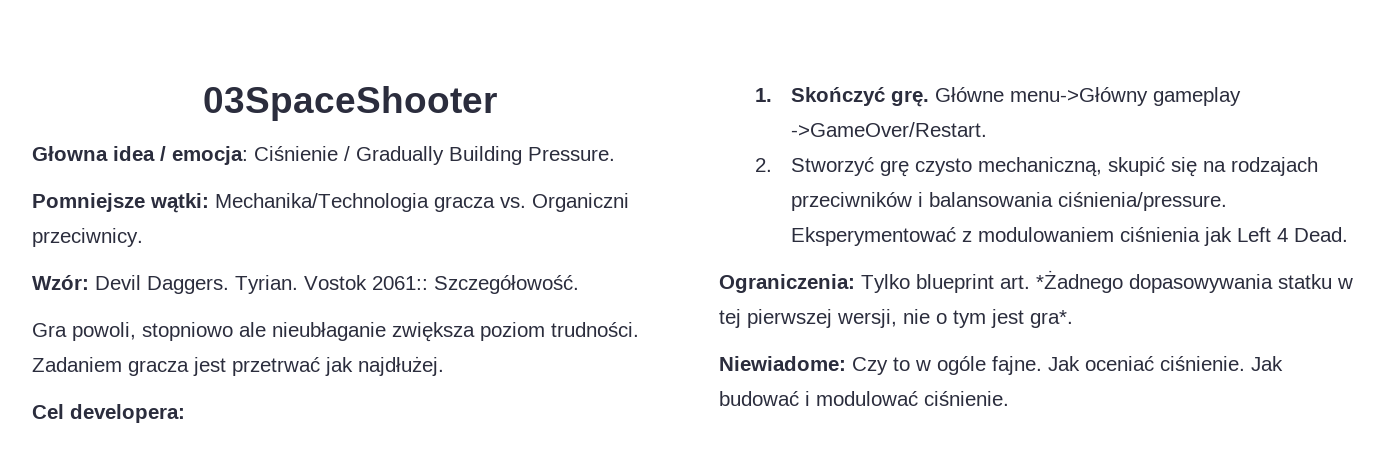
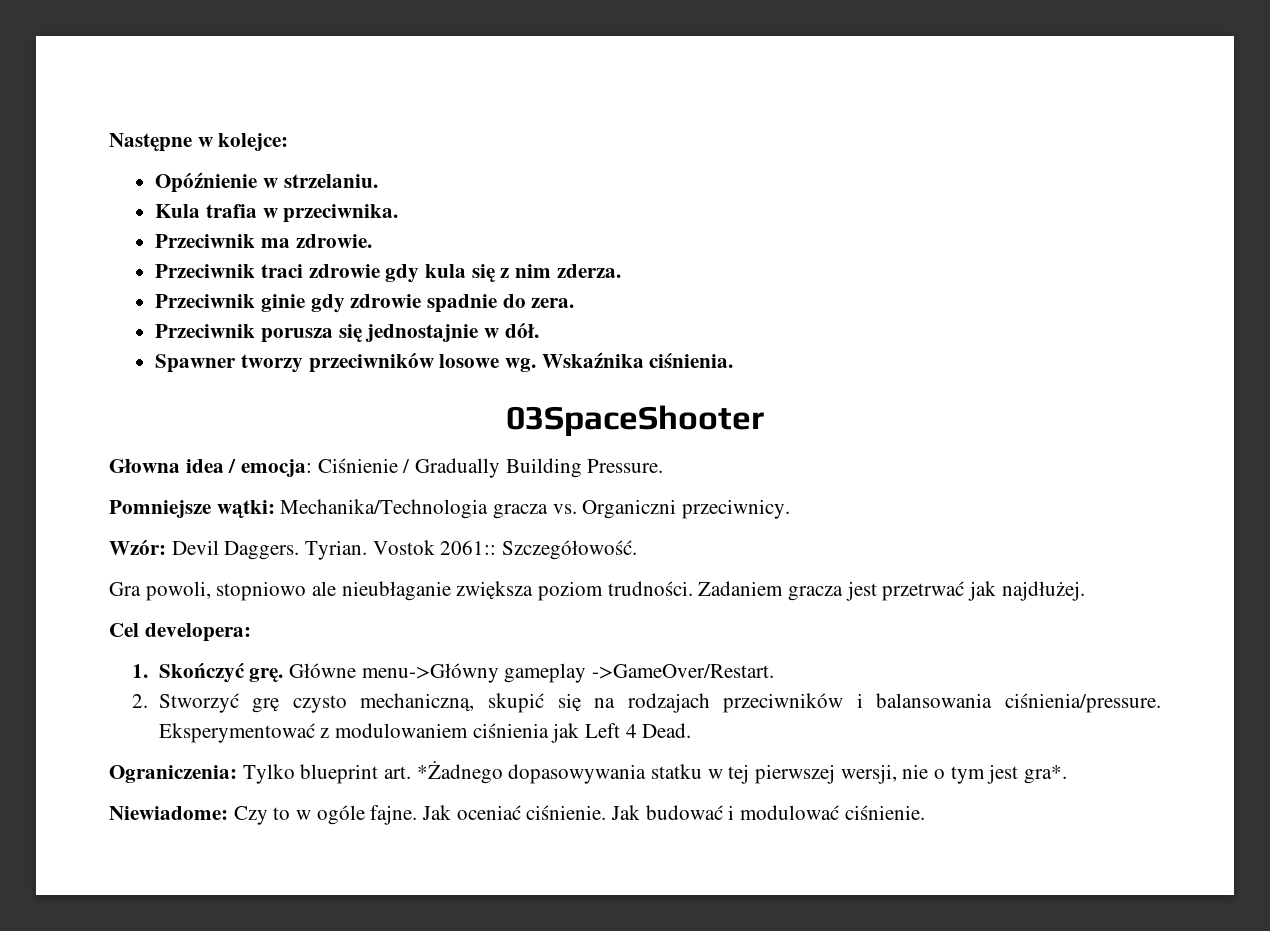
(202, 103) none -> [109,133,289,152] [155,172,378,193] [155,204,399,223] [155,234,372,248] [155,264,621,283] [155,294,575,313] [155,322,539,343] [155,352,734,373] Następne w kolejce: // Opóźnienie w strzelaniu. // Kula trafia w przeciwnika. // Przeciwnik ma zdrowie. // Przeciwnik traci zdrowie gdy kula się z nim zderza. // Przeciwnik ginie gdy zdrowie spadnie do zera. // Przeciwnik porusza się jednostajnie w dół. // Spawner tworzy przeciwników losowe wg. Wskaźnika ciśnienia. //

